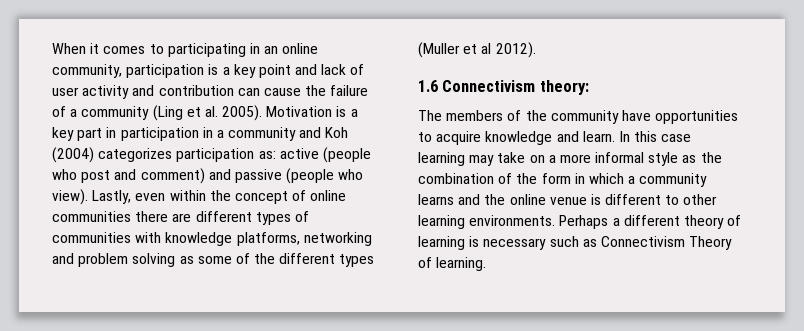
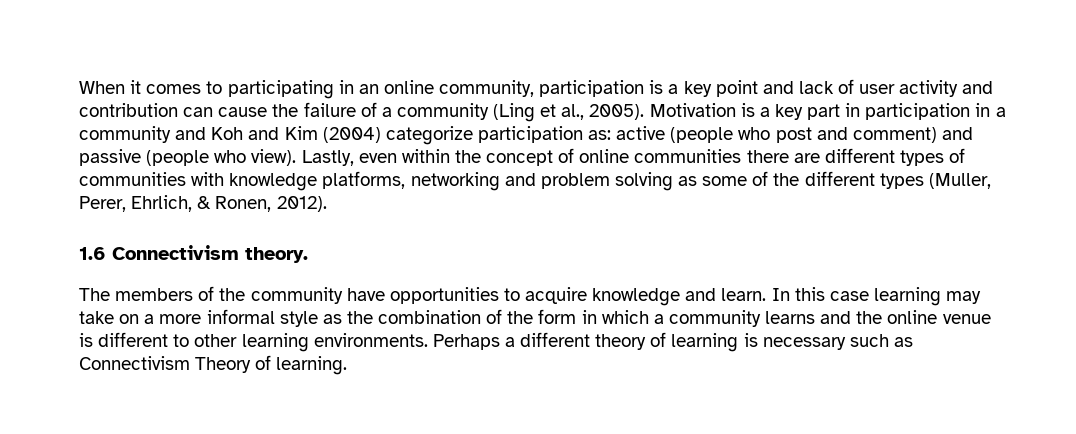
[204,106,218,117] al. -> [561,104,585,120] al.,
[52,147,173,163] (2004) categorizes -> [248,126,473,145] and Kim (2004) categorize
[418,42,492,58] (Muller et al -> [928,173,991,189] [79,195,272,212] (Muller, Perer, Ehrlich, & Ronen,
[539,80,589,95] theory: -> [245,247,308,263] theory.

